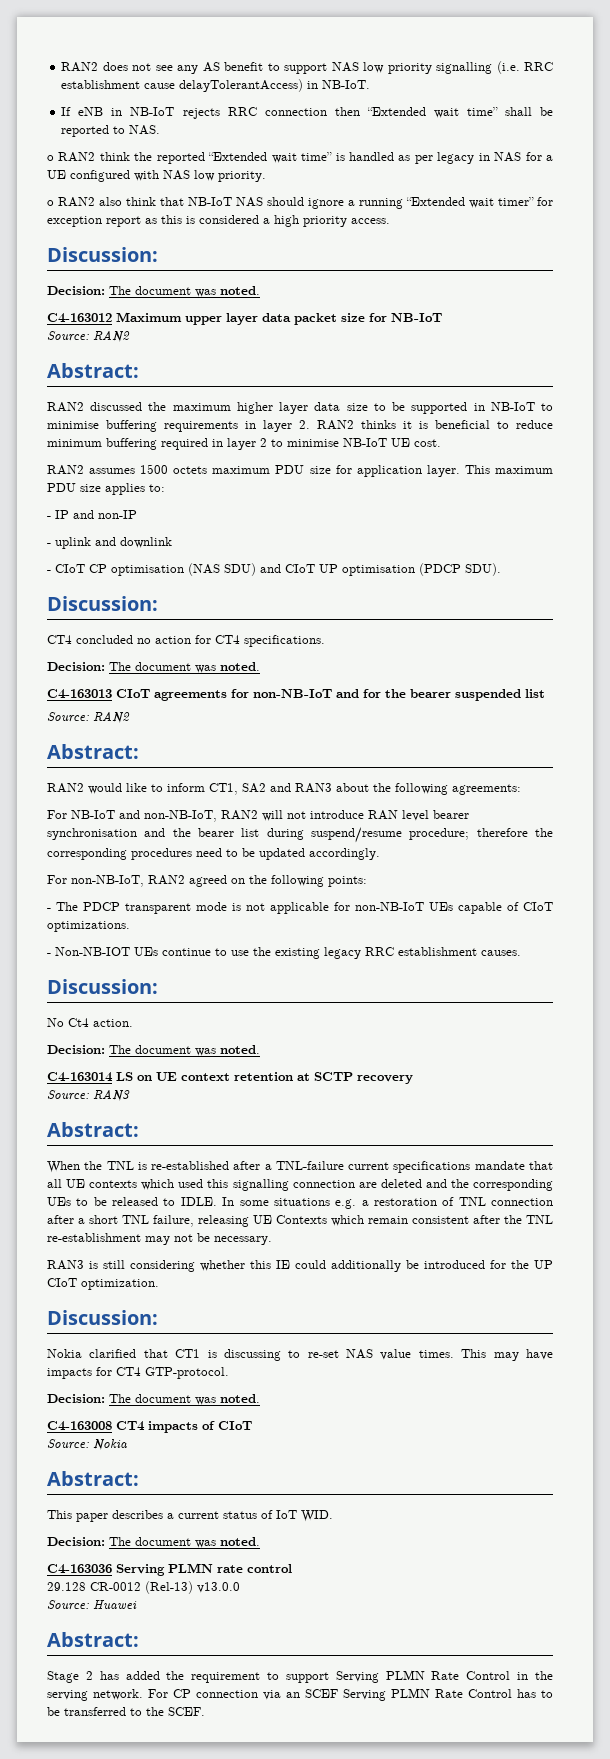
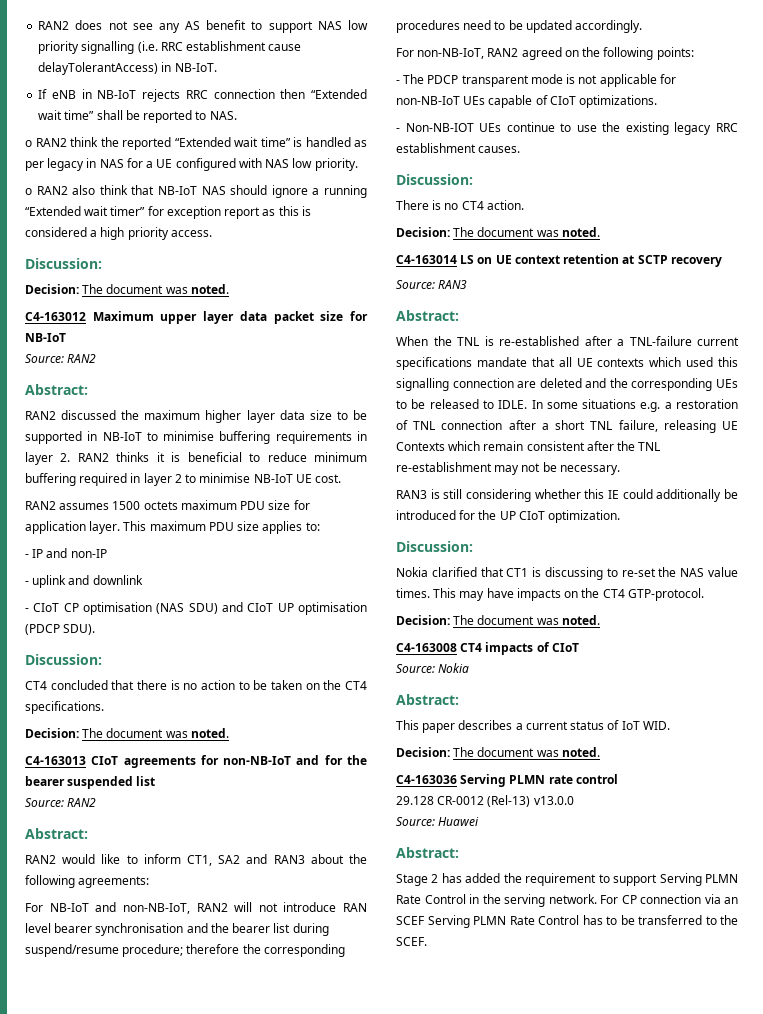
[137,635,211,644] no action for -> [111,680,342,690] that there is no action to be taken on the
[47,1018,89,1027] No Ct4 -> [396,200,484,210] There is no CT4
(339, 1354) none -> [658,567,677,577] the
[96,1367,112,1376] for -> [564,588,600,598] on the

